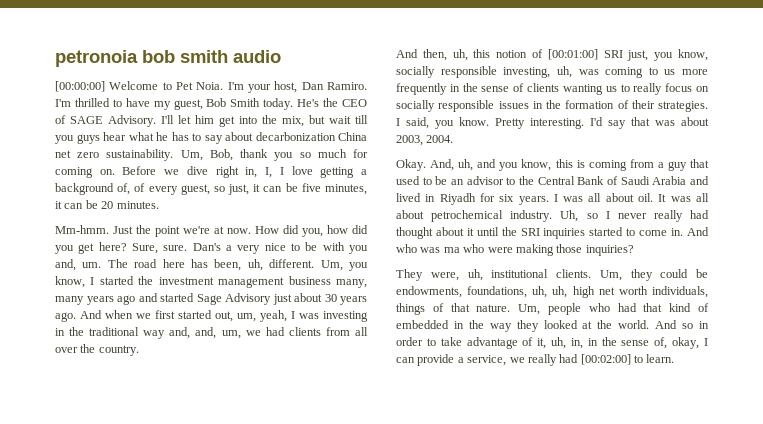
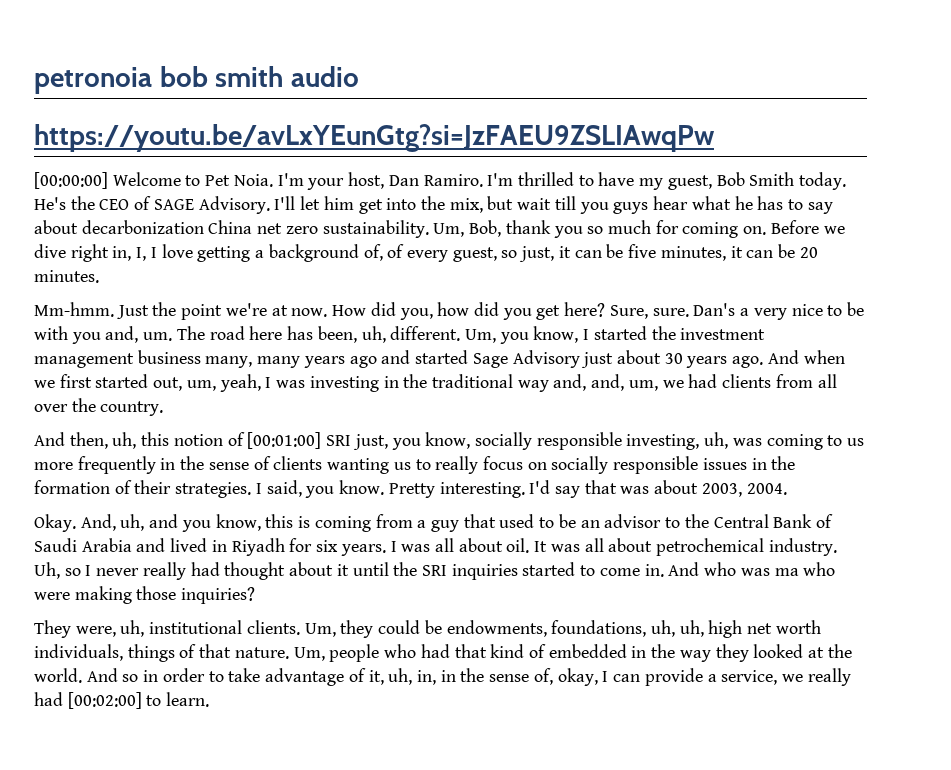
(281, 56) none -> [34,124,715,152] // https://youtu.be/avLxYEunGtg?si=JzFAEU9ZSLIAwqPw

